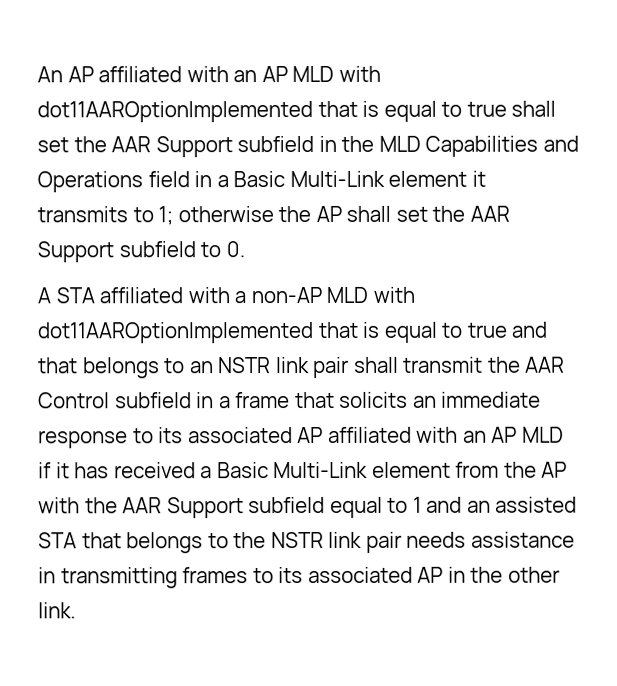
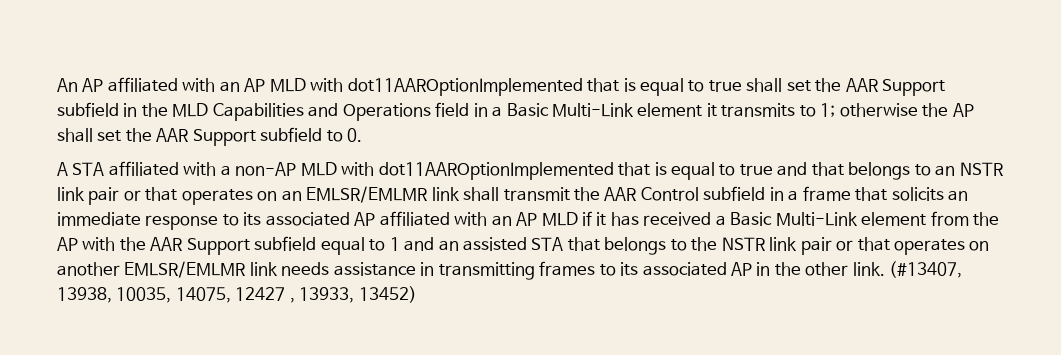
(350, 367) none -> [123,186,460,205] or that operates on an EMLSR/EMLMR link
(402, 542) none -> [836,237,990,255] [57,261,278,278] or that operates on another EMLSR/EMLMR link
(76, 610) none -> [889,261,963,278] [57,286,417,303] (#13407, 13938, 10035, 14075, 12427 , 13933, 13452)

